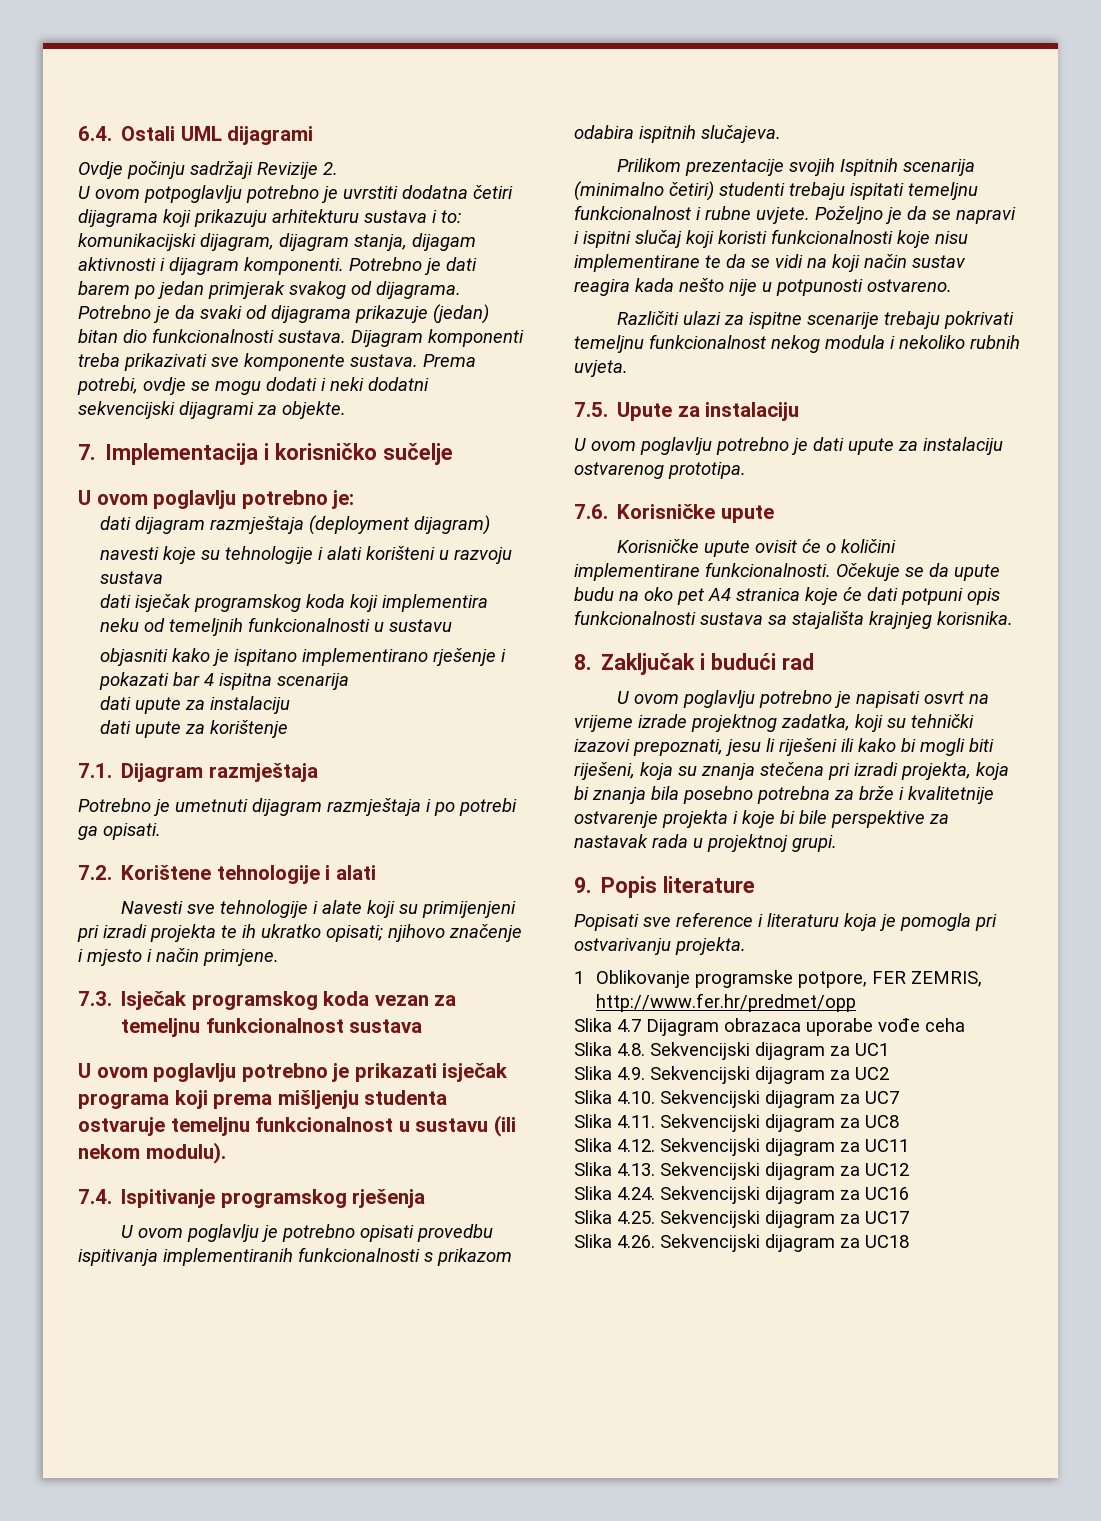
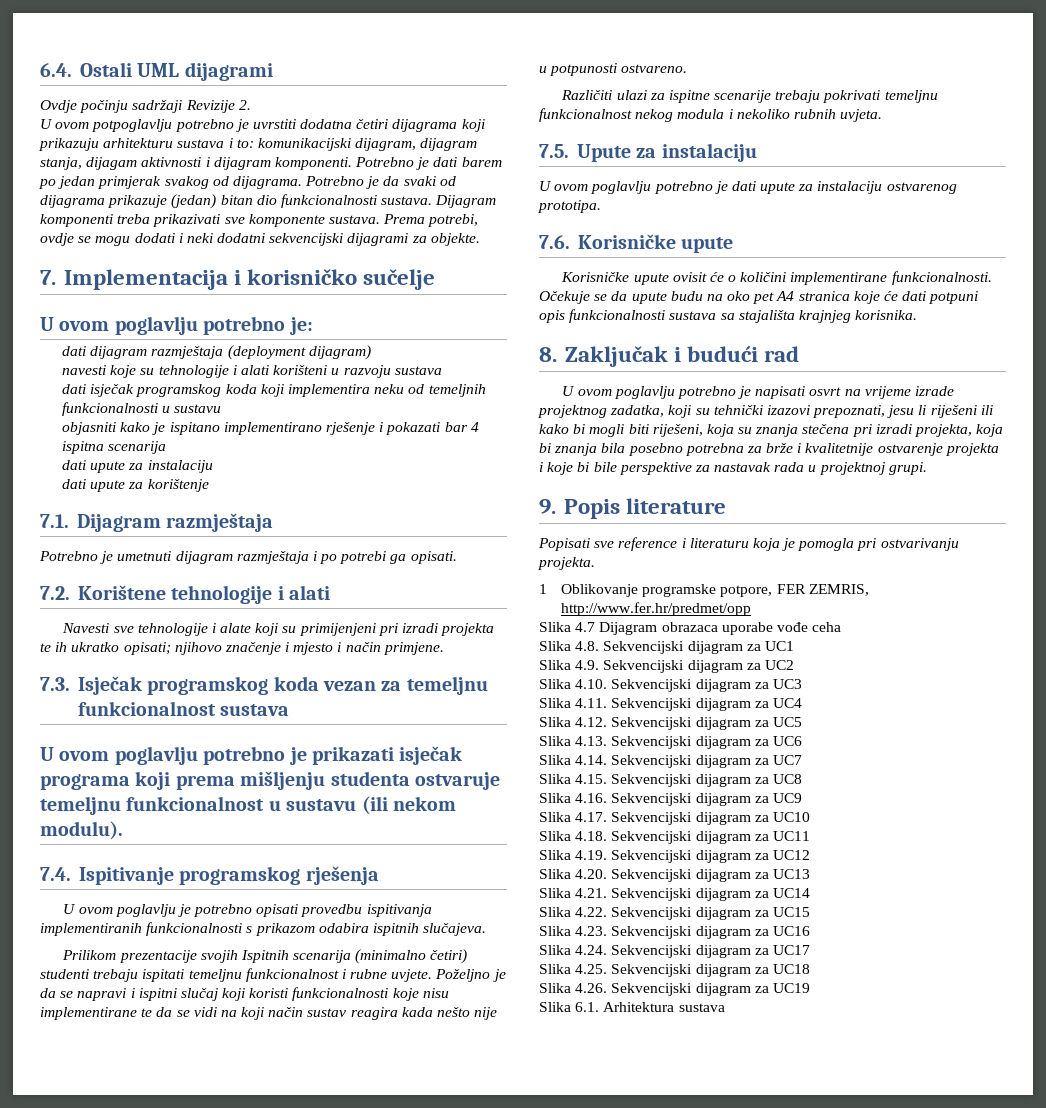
[865,1091,899,1104] UC7 -> [772,679,802,689] UC3
[865,1115,899,1128] UC8 -> [772,698,802,708] UC4
[865,1139,909,1152] UC11 -> [772,717,802,727] UC5
[865,1163,909,1176] UC12 -> [772,736,802,746] [539,755,802,768] [539,774,802,787] [539,793,802,806] [539,812,810,825] [539,831,810,844] [539,850,810,863] [539,869,810,882] [539,888,810,901] [539,907,810,920] [539,926,810,939] UC6 // Slika 4.14. Sekvencijski dijagram za UC7 // Slika 4.15. Sekvencijski dijagram za UC8 // Slika 4.16. Sekvencijski dijagram za UC9 // Slika 4.17. Sekvencijski dijagram za UC10 // Slika 4.18. Sekvencijski dijagram za UC11 // Slika 4.19. Sekvencijski dijagram za UC12 // Slika 4.20. Sekvencijski dijagram za UC13 // Slika 4.21. Sekvencijski dijagram za UC14 // Slika 4.22. Sekvencijski dijagram za UC15 // Slika 4.23. Sekvencijski dijagram za UC16
[865,1187,909,1200] UC16 -> [772,945,810,955] UC17
[865,1211,909,1224] UC17 -> [772,964,810,974] UC18
[865,1235,909,1248] UC18 -> [772,983,810,993] [539,1002,725,1012] UC19 // Slika 6.1. Arhitektura sustava

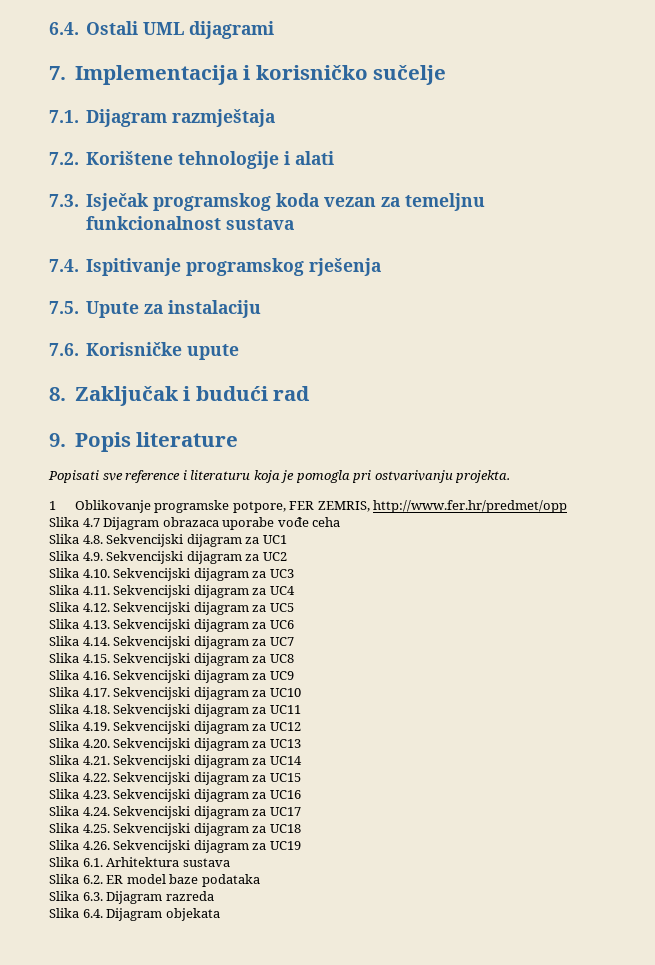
[40,100,251,113] [40,119,485,132] [39,138,478,151] [40,157,502,170] [39,176,456,189] [40,194,497,209] [40,214,479,227] [40,233,480,246] // Ovdje počinju sadržaji Revizije 2. // U ovom potpoglavlju potrebno je uvrstiti dodatna četiri dijagrama koji prikazuju arhitekturu sustava i to: komunikacijski dijagram, dijagram stanja, dijagam aktivnosti i dijagram komponenti. Potrebno je dati barem po jedan primjerak svakog od dijagrama. Potrebno je da svaki od dijagrama prikazuje (jedan) bitan dio funkcionalnosti sustava. Dijagram komponenti treba prikazivati sve komponente sustava. Prema potrebi, ovdje se mogu dodati i neki dodatni sekvencijski dijagrami za objekte. -> (274, 30) none
[40,316,313,335] [62,345,371,360] [62,365,442,378] [62,384,486,397] [62,402,222,416] [62,422,479,435] [62,441,167,454] [62,460,213,473] [62,479,209,492] [40,513,274,532] [39,551,457,564] U ovom poglavlju potrebno je: // dati dijagram razmještaja (deployment dijagram) // navesti koje su tehnologije i alati korišteni u razvoju sustava // dati isječak programskog koda koji implementira neku od temeljnih funkcionalnosti u sustavu // objasniti kako je ispitano implementirano rješenje i pokazati bar 4 ispitna scenarija // dati upute za instalaciju // dati upute za korištenje // 7.1. Dijagram razmještaja // Potrebno je umetnuti dijagram razmještaja i po potrebi ga opisati. -> [49,109,275,127] 7.1. Dijagram razmještaja
[62,623,495,636] [40,642,444,655] // Navesti sve tehnologije i alate koji su primijenjeni pri izradi projekta te ih ukratko opisati; njihovo značenje i mjesto i način primjene. -> (334, 158) none
[40,746,463,765] [40,771,500,790] [40,796,456,815] [40,821,123,840] [40,866,379,885] [63,904,432,917] [40,922,487,936] [62,949,468,964] [40,968,506,982] [40,987,449,1001] [40,1007,498,1020] [539,63,688,76] [561,90,938,103] [539,108,883,122] [539,143,757,162] [539,181,957,194] [538,200,601,213] [539,234,734,253] [561,271,992,285] [539,291,979,304] [539,309,918,323] U ovom poglavlju potrebno je prikazati isječak programa koji prema mišljenju studenta ostvaruje temeljnu funkcionalnost u sustavu (ili nekom modulu). // 7.4. Ispitivanje programskog rješenja // U ovom poglavlju je potrebno opisati provedbu ispitivanja implementiranih funkcionalnosti s prikazom odabira ispitnih slučajeva. // Prilikom prezentacije svojih Ispitnih scenarija (minimalno četiri) studenti trebaju ispitati temeljnu funkcionalnost i rubne uvjete. Poželjno je da se napravi i ispitni slučaj koji koristi funkcionalnosti koje nisu implementirane te da se vidi na koji način sustav reagira kada nešto nije u potpunosti ostvareno. // Različiti ulazi za ispitne scenarije trebaju pokrivati temeljnu funkcionalnost nekog modula i nekoliko rubnih uvjeta. // 7.5. Upute za instalaciju // U ovom poglavlju potrebno je dati upute za instalaciju ostvarenog prototipa. // 7.6. Korisničke upute // Korisničke upute ovisit će o količini implementirane funkcionalnosti. Očekuje se da upute budu na oko pet A4 stranica koje će dati potpuni opis funkcionalnosti sustava sa stajališta krajnjeg korisnika. -> [49,258,381,276] [49,300,261,318] [49,342,239,360] 7.4. Ispitivanje programskog rješenja // 7.5. Upute za instalaciju // 7.6. Korisničke upute
[562,386,955,399] [538,405,993,418] [539,424,1004,437] [539,443,999,456] [539,462,927,475] // U ovom poglavlju potrebno je napisati osvrt na vrijeme izrade projektnog zadatka, koji su tehnički izazovi prepoznati, jesu li riješeni ili kako bi mogli biti riješeni, koja su znanja stečena pri izradi projekta, koja bi znanja bila posebno potrebna za brže i kvalitetnije ostvarenje projekta i koje bi bile perspektive za nastavak rada u projektnoj grupi. -> (311, 393) none
(725, 1007) none -> [49,874,260,887] [49,891,214,904] [49,908,220,921] // Slika 6.2. ER model baze podataka // Slika 6.3. Dijagram razreda // Slika 6.4. Dijagram objekata

